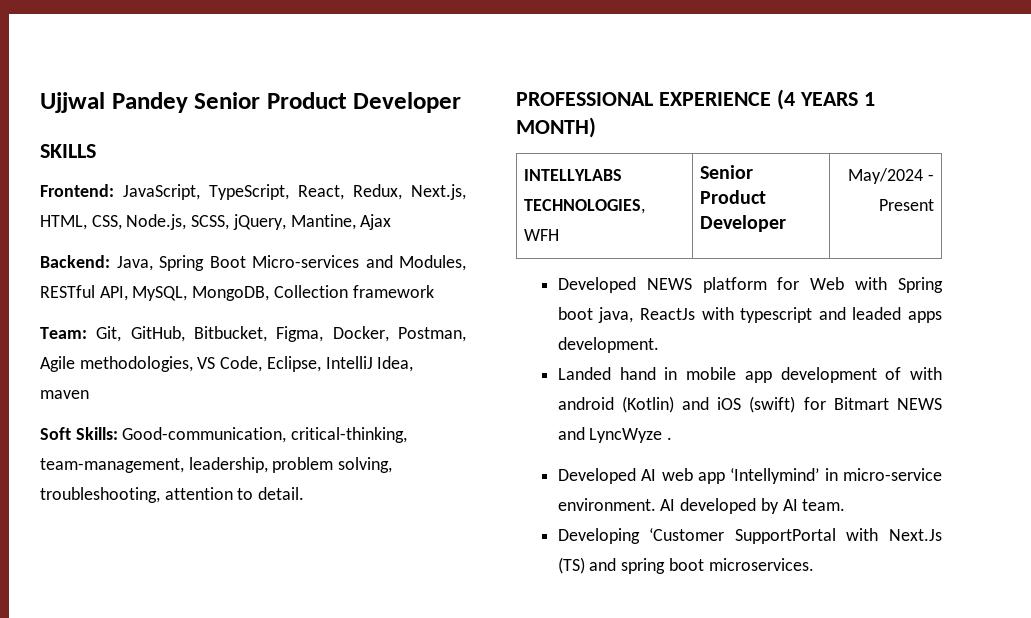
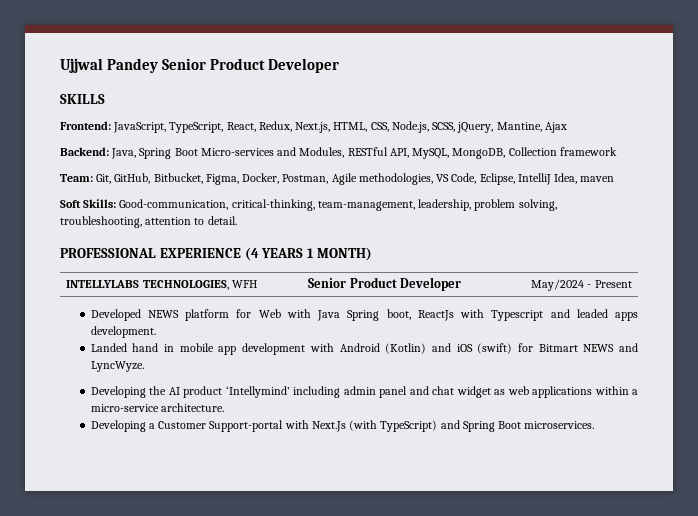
[898,277,943,293] [557,307,634,323] Spring boot java, -> [317,309,411,321] Java Spring boot,
[740,307,813,323] typescript -> [491,310,544,321] Typescript
[885,367,942,380] [557,397,614,410] of with android -> [309,343,380,352] with Android
[589,428,673,443] [557,468,942,484] [557,498,846,514] [557,528,942,544] [557,557,704,574] LyncWyze . // Developed AI web app ‘Intellymind’ in micro-service environment. AI developed by AI team. // Developing ‘Customer SupportPortal with Next.Js (TS) and spring boot -> [90,361,144,372] [90,386,638,398] [90,403,224,412] [90,420,522,432] LyncWyze. // Developing the AI product ‘Intellymind’ including admin panel and chat widget as web applications within a micro-service architecture. // Developing a Customer Support-portal with Next.Js (with TypeScript) and Spring Boot

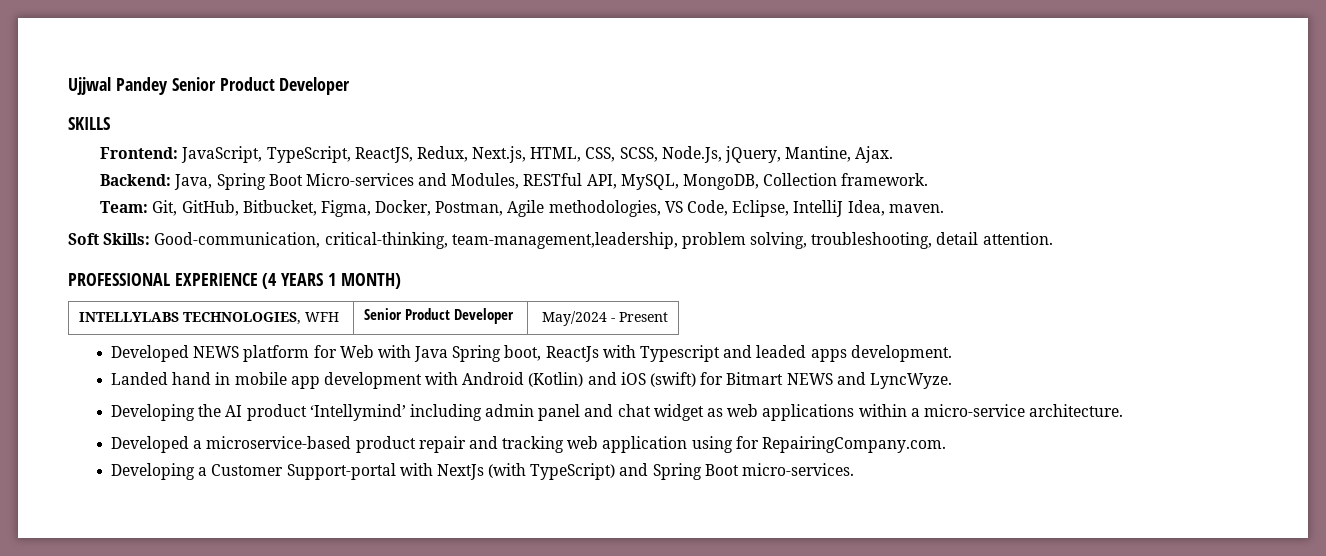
[226,122,256,132] React, -> [354,147,413,163] ReactJS,
[391,121,456,133] Node.js, SCSS, -> [619,146,722,163] SCSS, Node.Js,
[544,122,567,133] Ajax -> [855,146,894,163] Ajax.
[559,147,617,156] framework -> [841,173,929,186] framework.
[580,176,615,182] maven -> [888,204,944,213] maven.
[317,199,472,211] team-management, leadership, -> [451,232,678,249] team-management,leadership,
[145,216,237,225] attention to detail. -> [936,232,1053,245] detail attention.
(224, 407) none -> [110,436,947,453] // Developed a microservice-based product repair and tracking web application using for RepairingCompany.com.
[311,421,346,432] Next.Js -> [436,464,484,480] NextJs
[524,421,595,429] microservices. -> [742,463,855,476] micro-services.

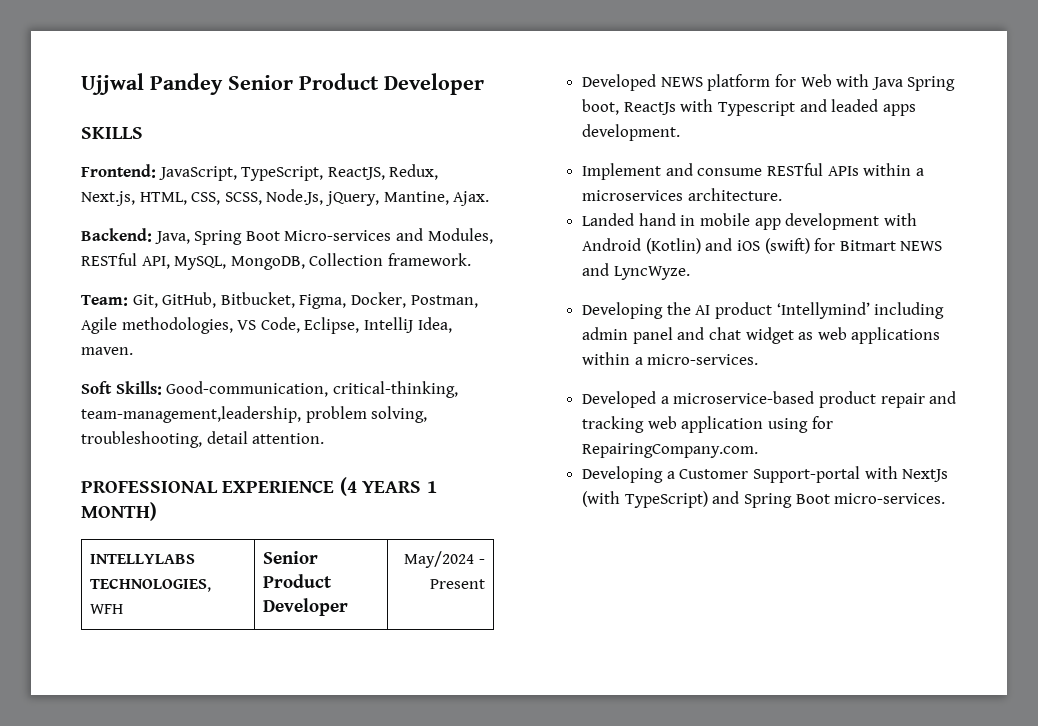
(952, 353) none -> [582,163,924,180] [582,188,782,201] // Implement and consume RESTful APIs within a microservices architecture.
[923,404,1124,417] micro-service architecture. -> [647,354,759,365] micro-services.

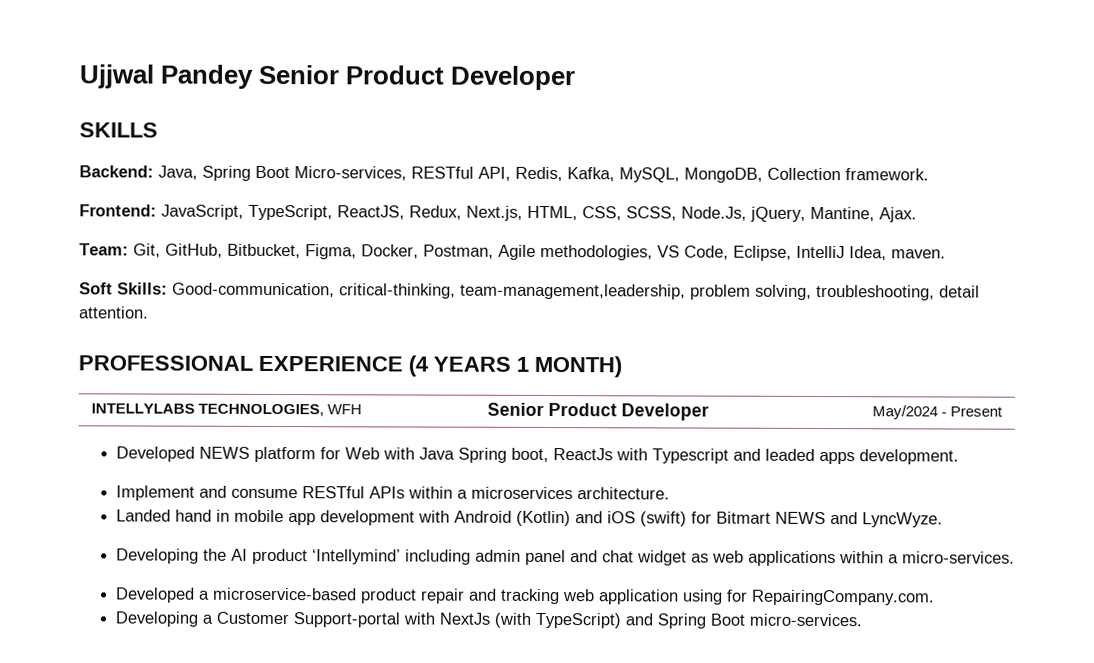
(143, 133) none -> [79,165,929,183] // Backend: Java, Spring Boot Micro-services, RESTful API, Redis, Kafka, MySQL, MongoDB, Collection framework.
[81,228,493,245] [81,253,471,270] // Backend: Java, Spring Boot Micro-services and Modules, RESTful API, MySQL, MongoDB, Collection framework. -> (917, 215) none

